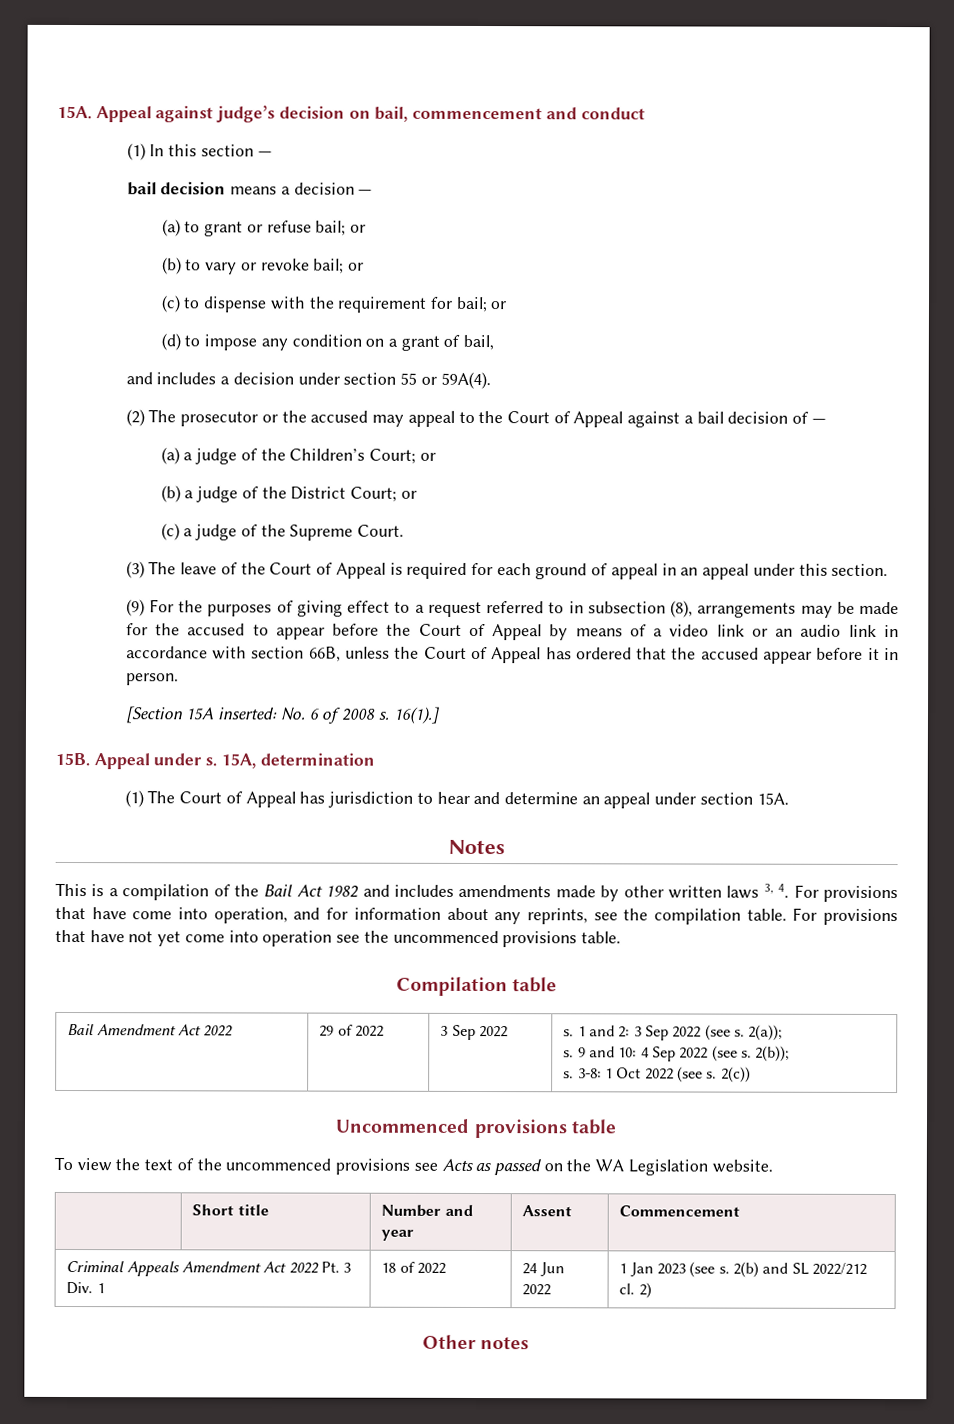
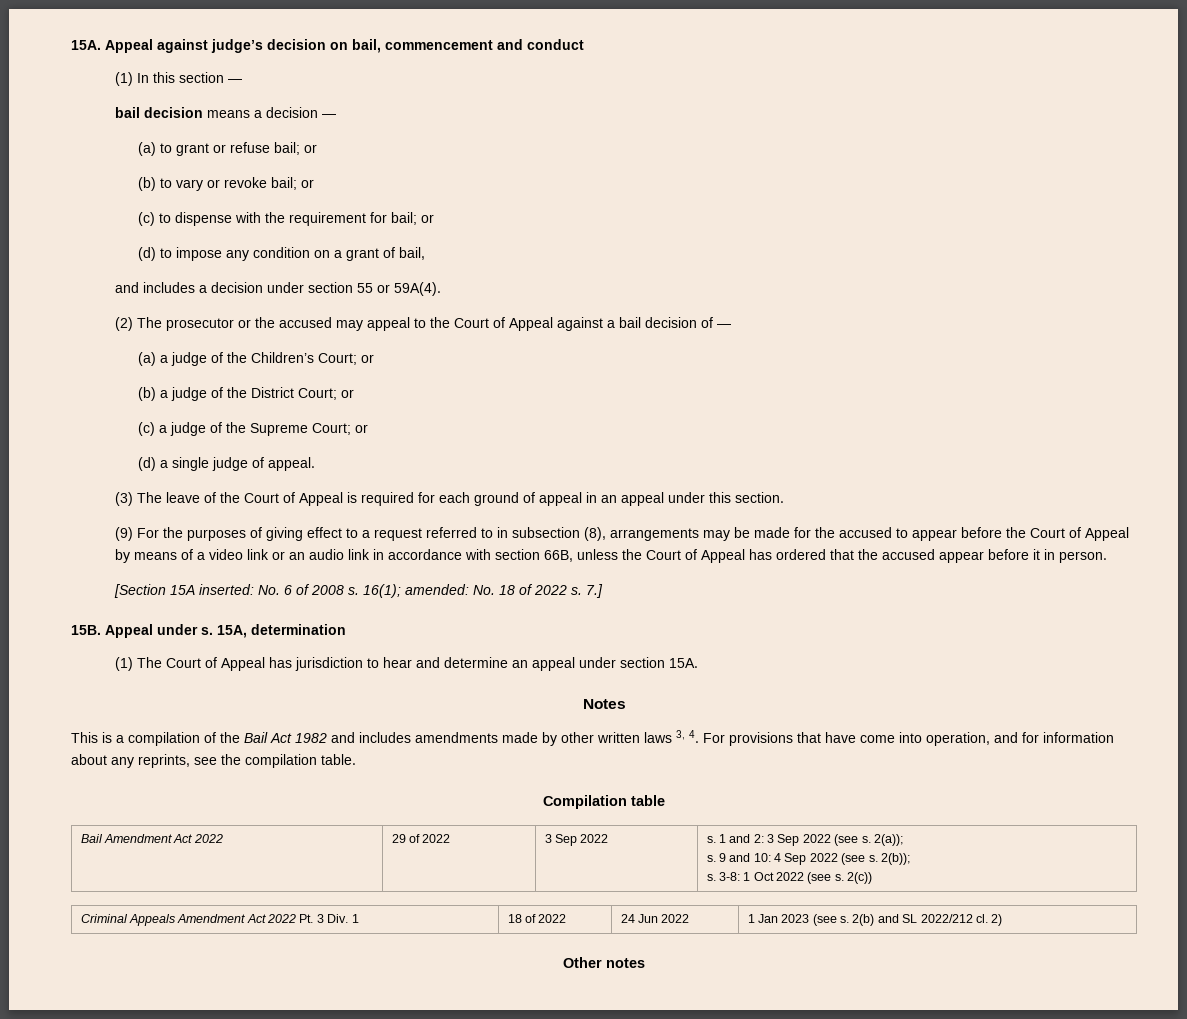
[356,524,404,537] Court. -> [311,423,368,435] [137,457,315,471] Court; or // (d) a single judge of appeal.
[392,706,440,724] 16(1).] -> [363,584,604,598] 16(1); amended: No. 18 of 2022 s. 7.]
[792,907,898,926] [55,929,621,948] For provisions that have not yet come into operation see the uncommenced provisions table. -> (356, 759) none
[335,1118,617,1139] [54,1156,773,1176] [192,1204,269,1216] [381,1204,473,1217] [381,1229,415,1241] [522,1205,573,1217] [619,1205,741,1217] // Uncommenced provisions table // To view the text of the uncommenced provisions see Acts as passed on the WA Legislation website. // | Short title | Number and year | Assent | Commencement -> (873, 878) none

